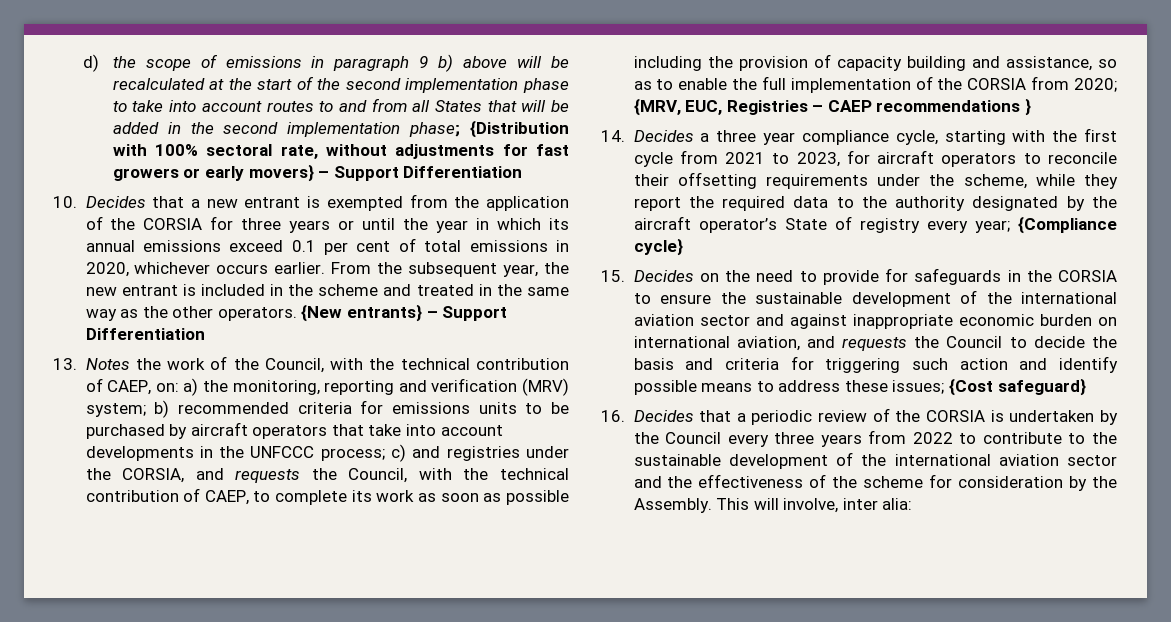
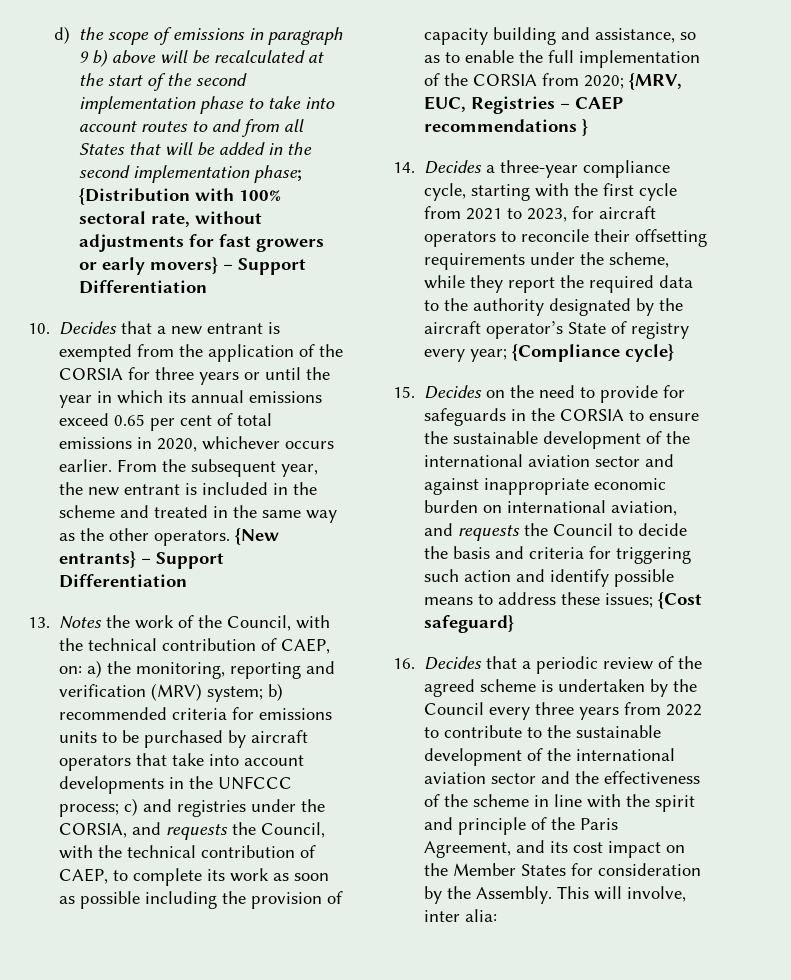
[291,240,316,252] 0.1 -> [114,414,146,426] 0.65
[716,130,795,145] three year -> [500,160,579,178] three-year
[926,410,986,422] CORSIA -> [424,679,537,697] agreed scheme
(924, 482) none -> [534,794,696,812] [424,817,619,835] [424,840,686,858] [424,863,567,876] in line with the spirit and principle of the Paris Agreement, and its cost impact on the Member States

